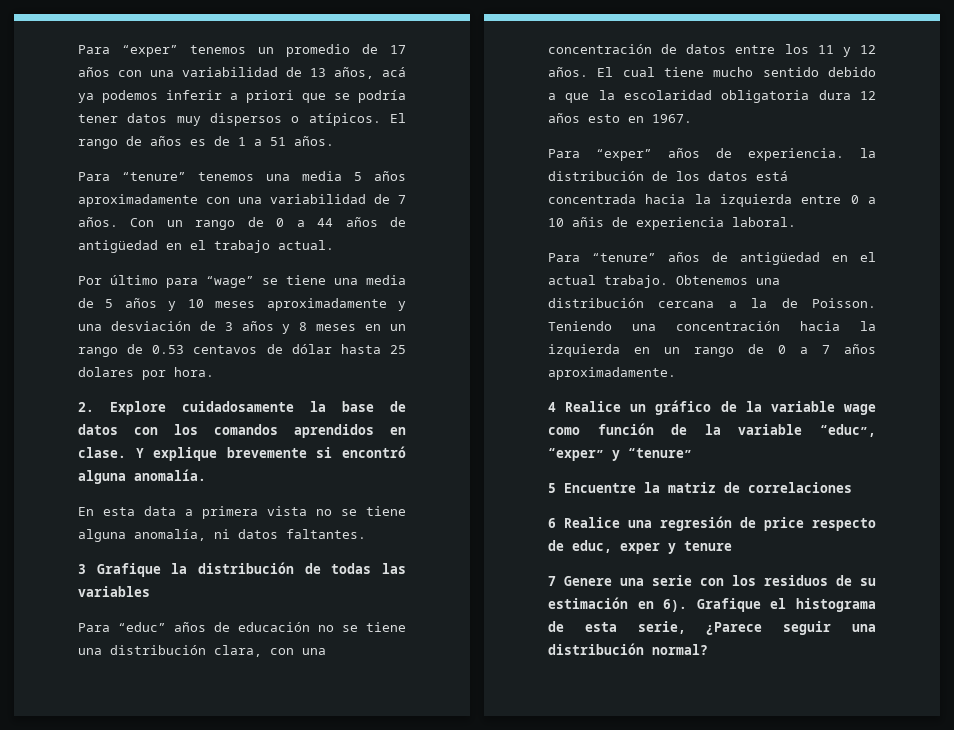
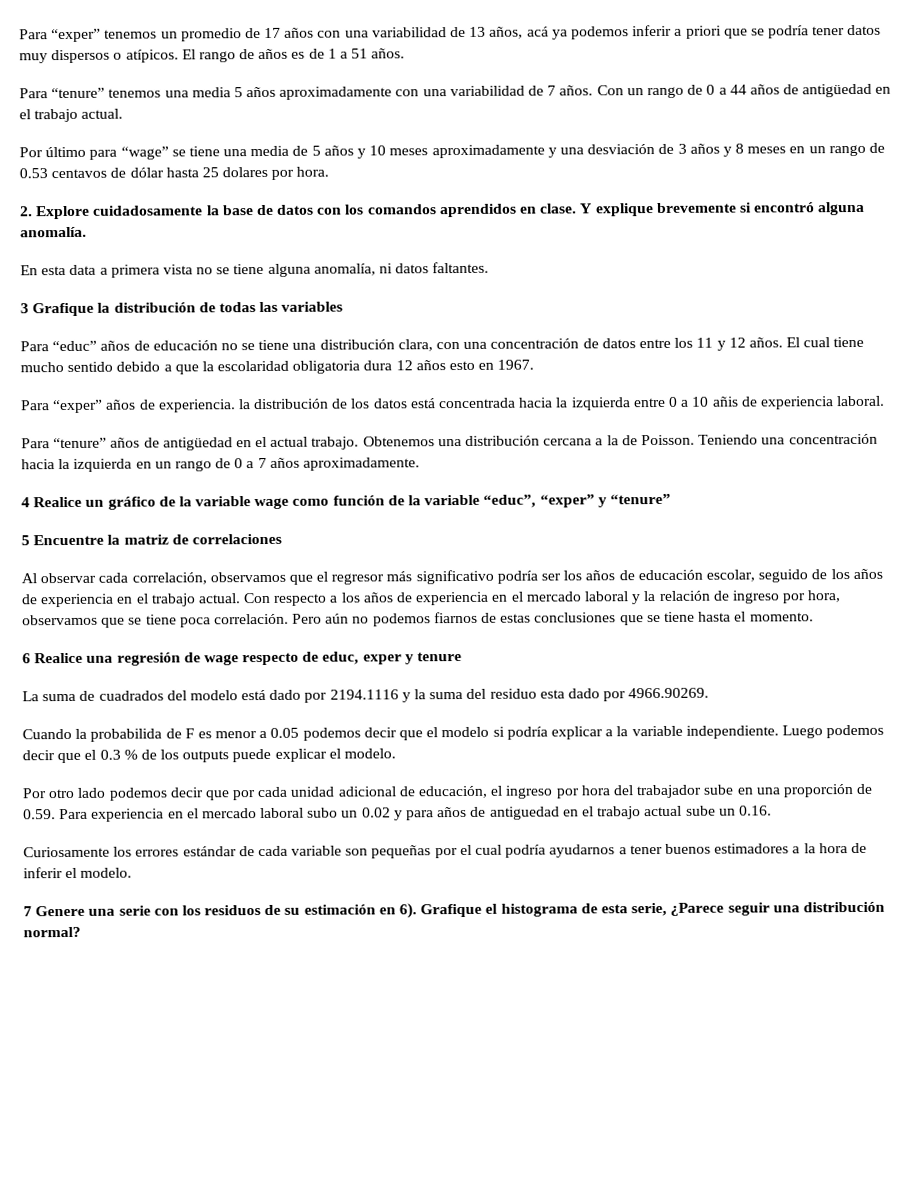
(852, 487) none -> [21,568,883,585] [21,590,842,608] [22,611,814,628] // Al observar cada correlación, observamos que el regresor más significativo podría ser los años de educación escolar, seguido de los años de experiencia en el trabajo actual. Con respecto a los años de experiencia en el mercado laboral y la relación de ingreso por hora, observamos que se tiene poca correlación. Pero aún no podemos fiarnos de estas conclusiones que se tiene hasta el momento.
[764,517,804,531] price -> [203,654,239,666] wage
(732, 546) none -> [22,687,710,703] [22,724,885,742] [22,748,397,764] [22,783,874,801] [23,805,772,822] [23,842,867,859] [23,867,133,879] // La suma de cuadrados del modelo está dado por 2194.1116 y la suma del residuo esta dado por 4966.90269. // Cuando la probabilida de F es menor a 0.05 podemos decir que el modelo si podría explicar a la variable independiente. Luego podemos decir que el 0.3 % de los outputs puede explicar el modelo. // Por otro lado podemos decir que por cada unidad adicional de educación, el ingreso por hora del trabajador sube en una proporción de 0.59. Para experiencia en el mercado laboral subo un 0.02 y para años de antiguedad en el trabajo actual sube un 0.16. // Curiosamente los errores estándar de cada variable son pequeñas por el cual podría ayudarnos a tener buenos estimadores a la hora de inferir el modelo.

